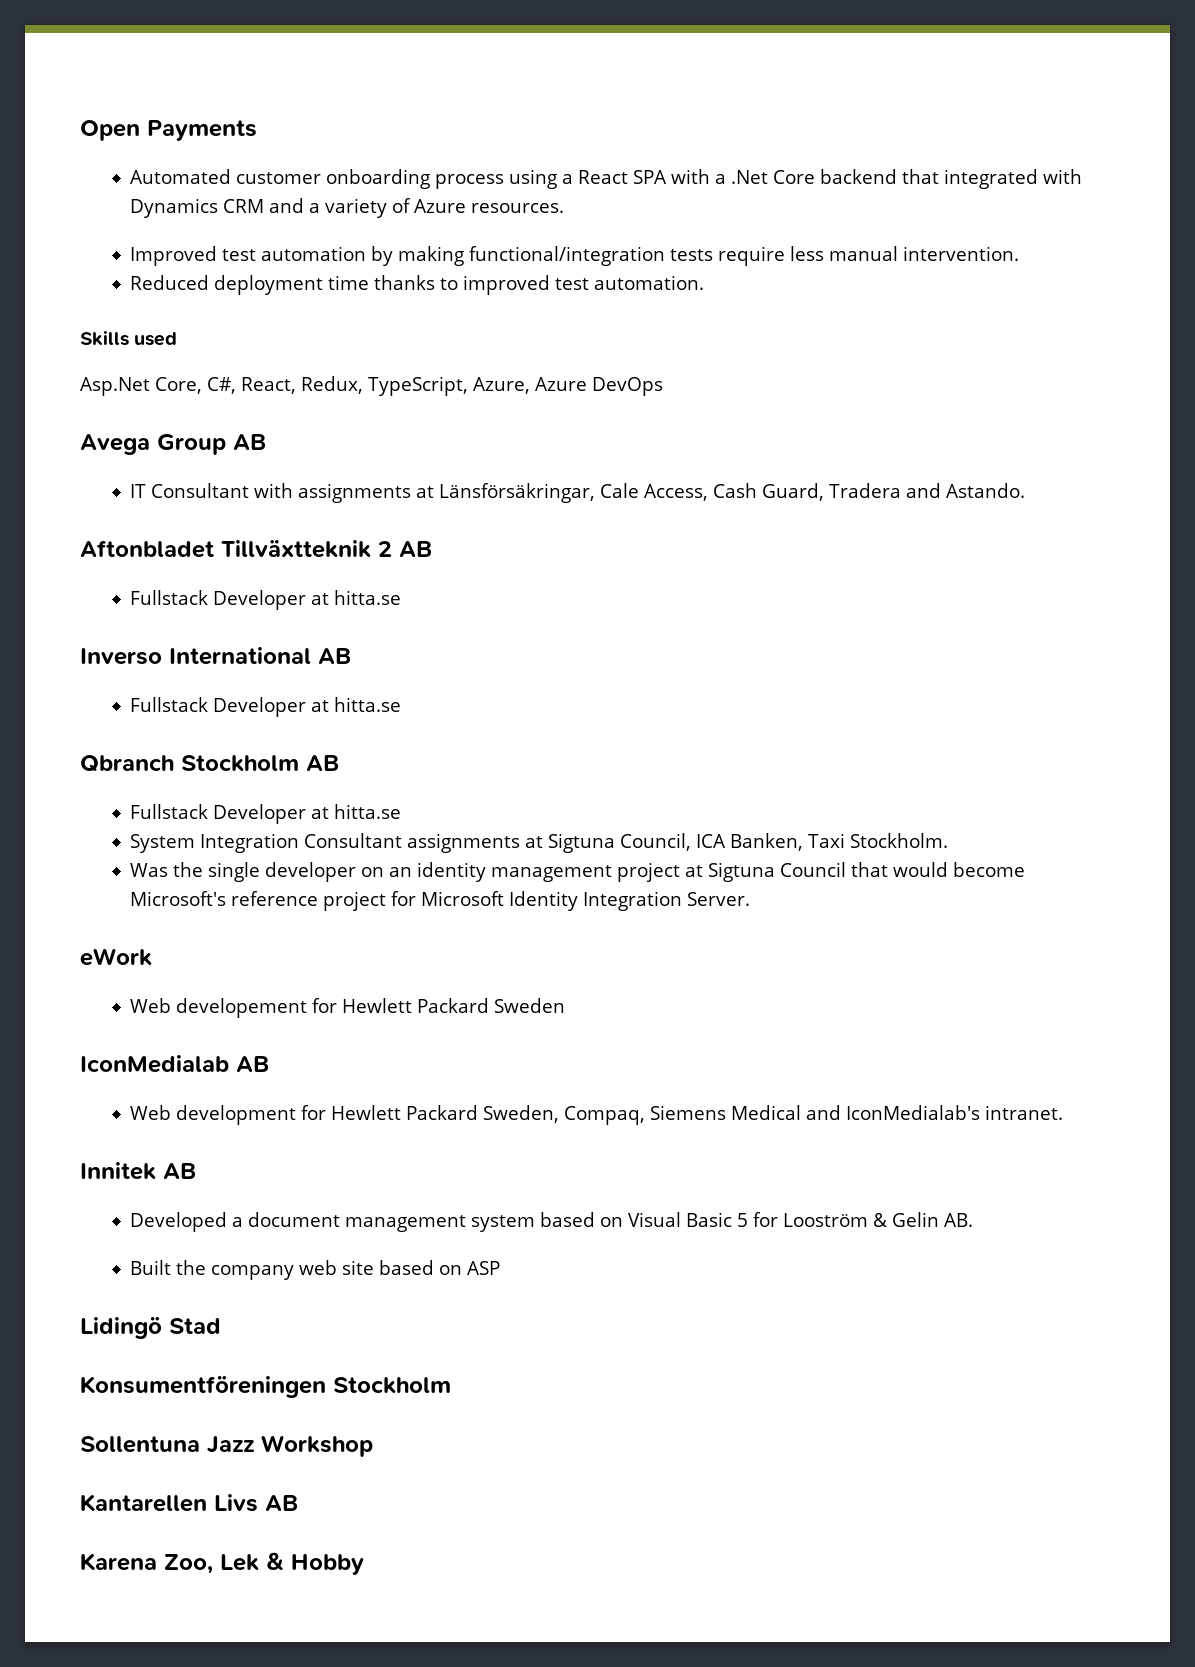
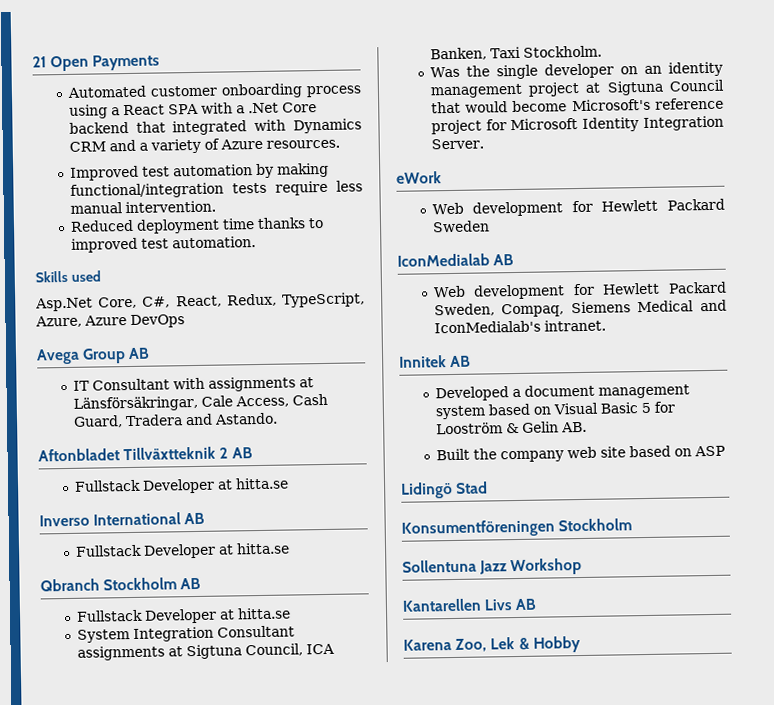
(80, 130) none -> [32,56,47,68] 21
[175,998,307,1018] developement -> [472,201,564,217] development

